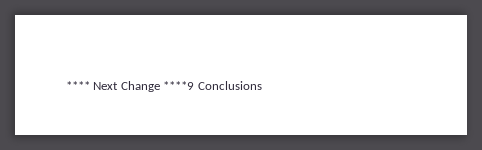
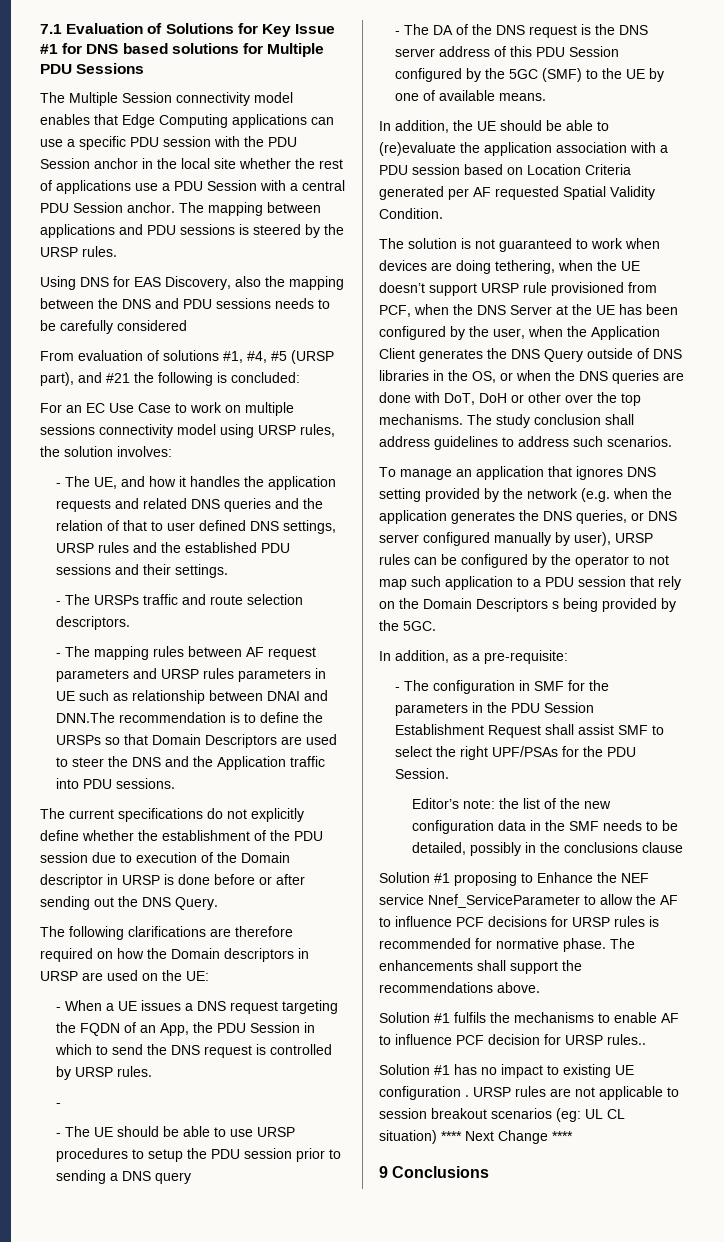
(66, 85) none -> [40,23,336,37] [40,43,325,57] [40,63,145,74] [40,92,293,106] [40,114,334,128] [40,136,297,150] [40,158,343,169] [40,180,345,194] [40,202,321,216] [40,224,344,238] [40,246,117,257] [40,276,344,290] [40,298,330,309] [40,320,187,334] [40,350,334,364] [40,372,300,386] [40,402,294,416] [40,424,335,438] [40,446,172,457] [56,476,337,490] [56,498,324,512] [56,520,337,534] [56,542,291,553] [56,564,229,578] [56,594,304,605] [56,616,131,630] [56,646,317,660] [56,668,327,682] [56,690,329,704] [56,712,324,723] [56,734,338,748] [56,756,326,770] [56,778,176,789] [40,808,304,822] [40,830,323,841] [40,852,290,863] [40,874,305,888] [40,896,218,910] [40,926,293,940] [40,948,309,962] [40,970,209,981] [56,1000,339,1014] [56,1022,316,1036] [55,1044,333,1058] [56,1066,153,1080] [56,1103,62,1107] [56,1126,296,1137] [56,1148,342,1162] [56,1170,192,1184] [395,24,649,38] [395,46,620,57] [395,68,665,82] [395,90,547,101] [379,120,609,133] [379,142,668,156] [379,164,631,175] [379,186,655,200] [379,208,443,219] [379,238,660,252] [379,260,640,274] [379,282,657,296] [379,304,678,317] [379,326,660,340] [379,348,682,362] [379,370,684,384] [379,392,641,406] [379,414,634,428] [379,436,672,450] [379,466,656,480] [379,488,672,502] [379,510,677,524] [379,532,653,546] [379,554,669,568] [379,576,681,590] [379,598,676,612] [379,620,436,631] [379,650,568,664] [395,680,610,694] [395,702,595,716] [395,724,665,738] [395,746,637,760] [395,768,450,779] [411,798,611,809] [411,820,678,834] [411,842,683,856] [379,872,649,886] [379,894,678,908] [379,916,659,927] [379,938,635,952] [379,960,582,974] [379,982,540,993] [379,1012,679,1023] [379,1034,646,1045] [379,1064,634,1078] [379,1086,679,1100] [379,1108,625,1122] [379,1130,437,1144] 7.1 Evaluation of Solutions for Key Issue #1 for DNS based solutions for Multiple PDU Sessions // The Multiple Session connectivity model enables that Edge Computing applications can use a specific PDU session with the PDU Session anchor in the local site whether the rest of applications use a PDU Session with a central PDU Session anchor. The mapping between applications and PDU sessions is steered by the URSP rules. // Using DNS for EAS Discovery, also the mapping between the DNS and PDU sessions needs to be carefully considered // From evaluation of solutions #1, #4, #5 (URSP part), and #21 the following is concluded: // For an EC Use Case to work on multiple sessions connectivity model using URSP rules, the solution involves: // - The UE, and how it handles the application requests and related DNS queries and the relation of that to user defined DNS settings, URSP rules and the established PDU sessions and their settings. // - The URSPs traffic and route selection descriptors. // - The mapping rules between AF request parameters and URSP rules parameters in UE such as relationship between DNAI and DNN.The recommendation is to define the URSPs so that Domain Descriptors are used to steer the DNS and the Application traffic into PDU sessions. // The current specifications do not explicitly define whether the establishment of the PDU session due to execution of the Domain descriptor in URSP is done before or after sending out the DNS Query. // The following clarifications are therefore required on how the Domain descriptors in URSP are used on the UE: // - When a UE issues a DNS request targeting the FQDN of an App, the PDU Session in which to send the DNS request is controlled by URSP rules. // - // - The UE should be able to use URSP procedures to setup the PDU session prior to sending a DNS query // - The DA of the DNS request is the DNS server address of this PDU Session configured by the 5GC (SMF) to the UE by one of available means. // In addition, the UE should be able to (re)evaluate the application association with a PDU session based on Location Criteria generated per AF requested Spatial Validity Condition. // The solution is not guaranteed to work when devices are doing tethering, when the UE doesn’t support URSP rule provisioned from PCF, when the DNS Server at the UE has been configured by the user, when the Application Client generates the DNS Query outside of DNS libraries in the OS, or when the DNS queries are done with DoT, DoH or other over the top mechanisms. The study conclusion shall address guidelines to address such scenarios. // To manage an application that ignores DNS setting provided by the network (e.g. when the application generates the DNS queries, or DNS server configured manually by user), URSP rules can be configured by the operator to not map such application to a PDU session that rely on the Domain Descriptors s being provided by the 5GC. // In addition, as a pre-requisite: // - The configuration in SMF for the parameters in the PDU Session Establishment Request shall assist SMF to select the right UPF/PSAs for the PDU Session. // Editor’s note: the list of the new configuration data in the SMF needs to be detailed, possibly in the conclusions clause // Solution #1 proposing to Enhance the NEF service Nnef_ServiceParameter to allow the AF to influence PCF decisions for URSP rules is recommended for normative phase. The enhancements shall support the recommendations above. // Solution #1 fulfils the mechanisms to enable AF to influence PCF decision for URSP rules.. // Solution #1 has no impact to existing UE configuration . URSP rules are not applicable to session breakout scenarios (eg: UL CL situation)
[163,81,195,90] ****9 -> [552,1131,573,1141] [379,1166,388,1178] **** // 9

